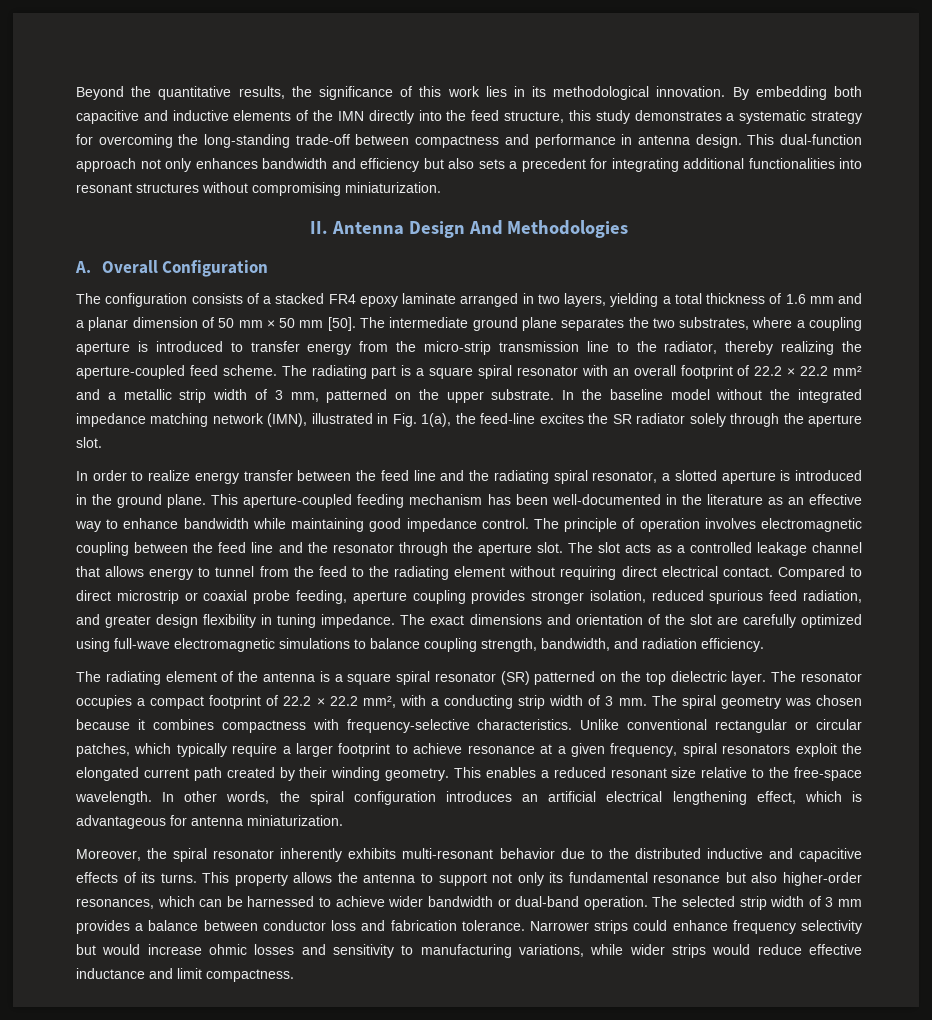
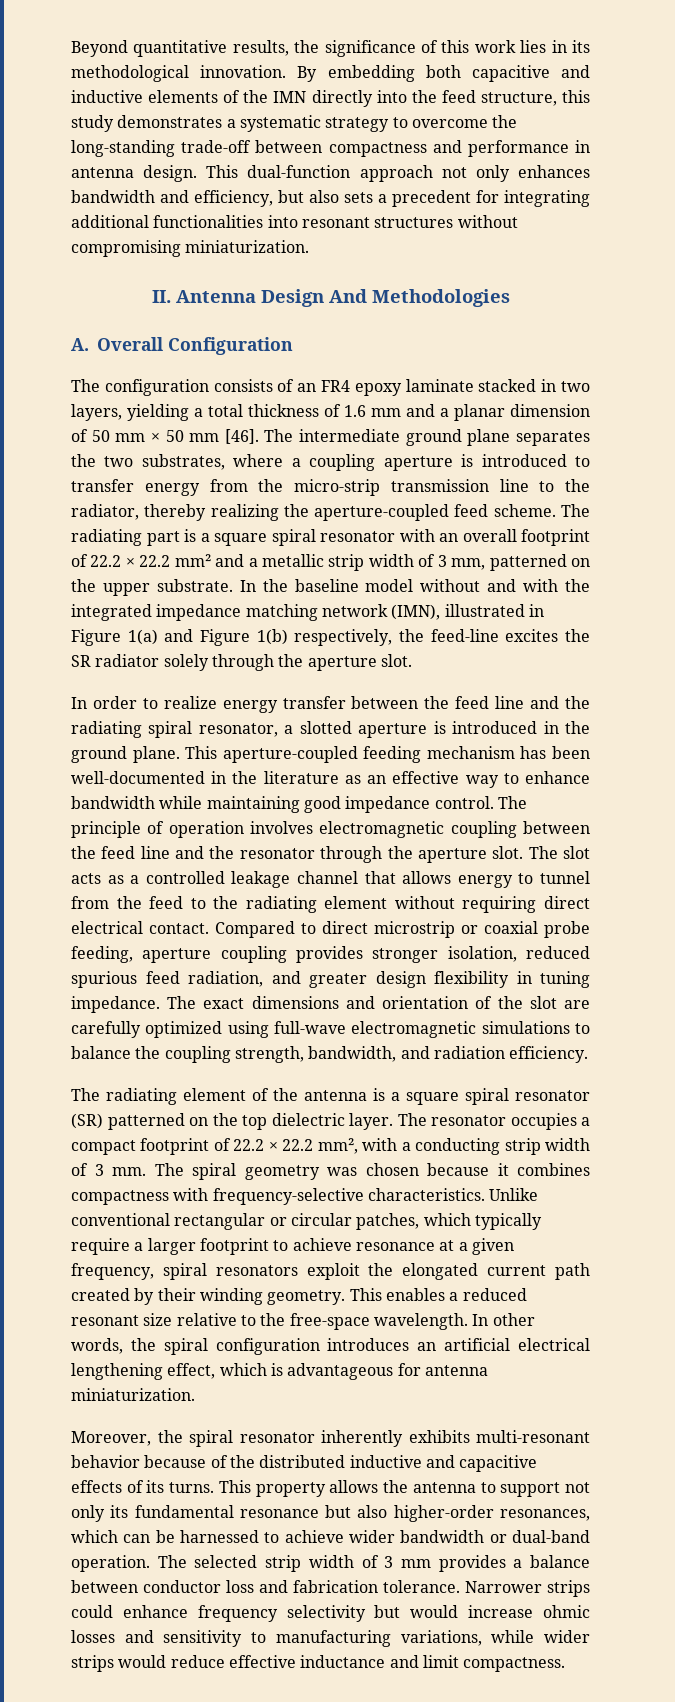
[131,86,152,97] the -> (128, 48) none
[76,134,173,148] for overcoming -> [392,117,488,128] to overcome
[360,158,419,172] efficiency -> [194,190,273,207] efficiency,
[263,293,325,304] a stacked -> [297,383,317,392] an
[460,293,519,307] arranged -> [478,379,537,392] stacked
[327,317,356,331] [50]. -> [224,429,259,444] [46].
(763, 394) none -> [487,579,559,592] and with
[392,413,452,427] Fig. 1(a), -> [71,629,393,646] Figure 1(a) and Figure 1(b) respectively,
(420, 643) none -> [135,1046,161,1059] the
[560,848,603,859] due to -> [144,1455,228,1468] because of

